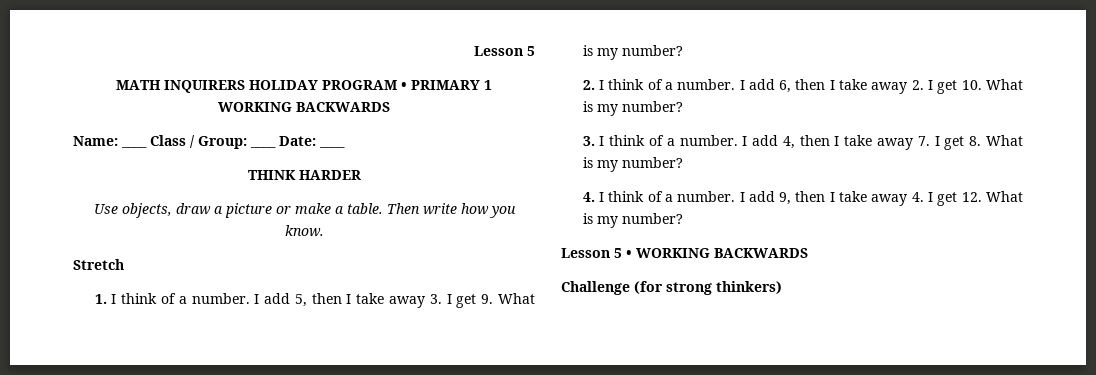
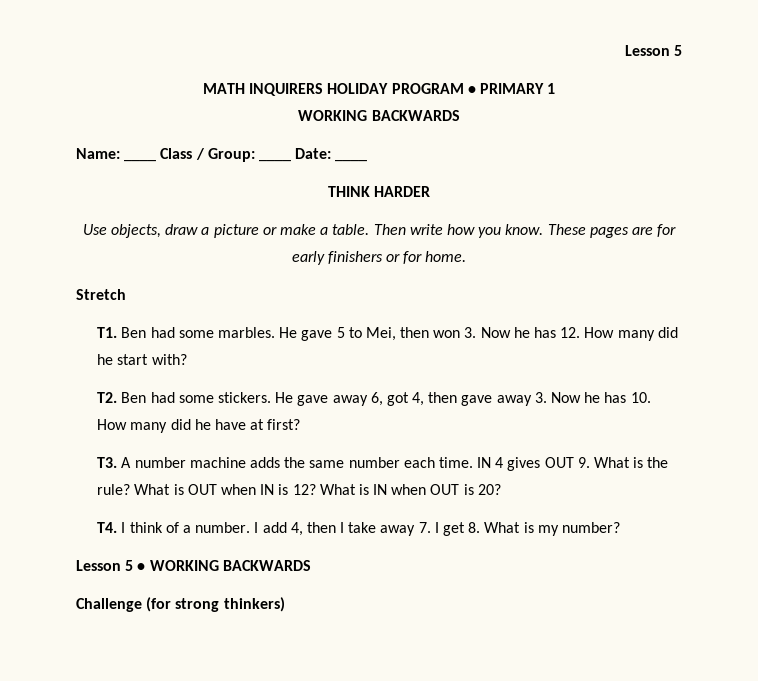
[73,259,124,270] [94,293,536,308] [582,45,683,60] [582,79,1023,94] [582,101,683,116] [582,136,595,146] // Stretch // 1. I think of a number. I add 5, then I take away 3. I get 9. What is my number? // 2. I think of a number. I add 6, then I take away 2. I get 10. What is my number? // 3. -> [547,224,677,238] [291,251,467,265] [76,289,126,300] [97,327,678,341] [97,354,187,365] [97,392,651,406] [97,419,301,433] [97,457,669,471] [97,484,501,495] [97,522,118,533] These pages are for early finishers or for home. // Stretch // T1. Ben had some marbles. He gave 5 to Mei, then won 3. Now he has 12. How many did he start with? // T2. Ben had some stickers. He gave away 6, got 4, then gave away 3. Now he has 10. How many did he have at first? // T3. A number machine adds the same number each time. IN 4 gives OUT 9. What is the rule? What is OUT when IN is 12? What is IN when OUT is 20? // T4.
[582,191,1023,206] [582,213,683,228] // 4. I think of a number. I add 9, then I take away 4. I get 12. What is my number? -> (620, 527) none

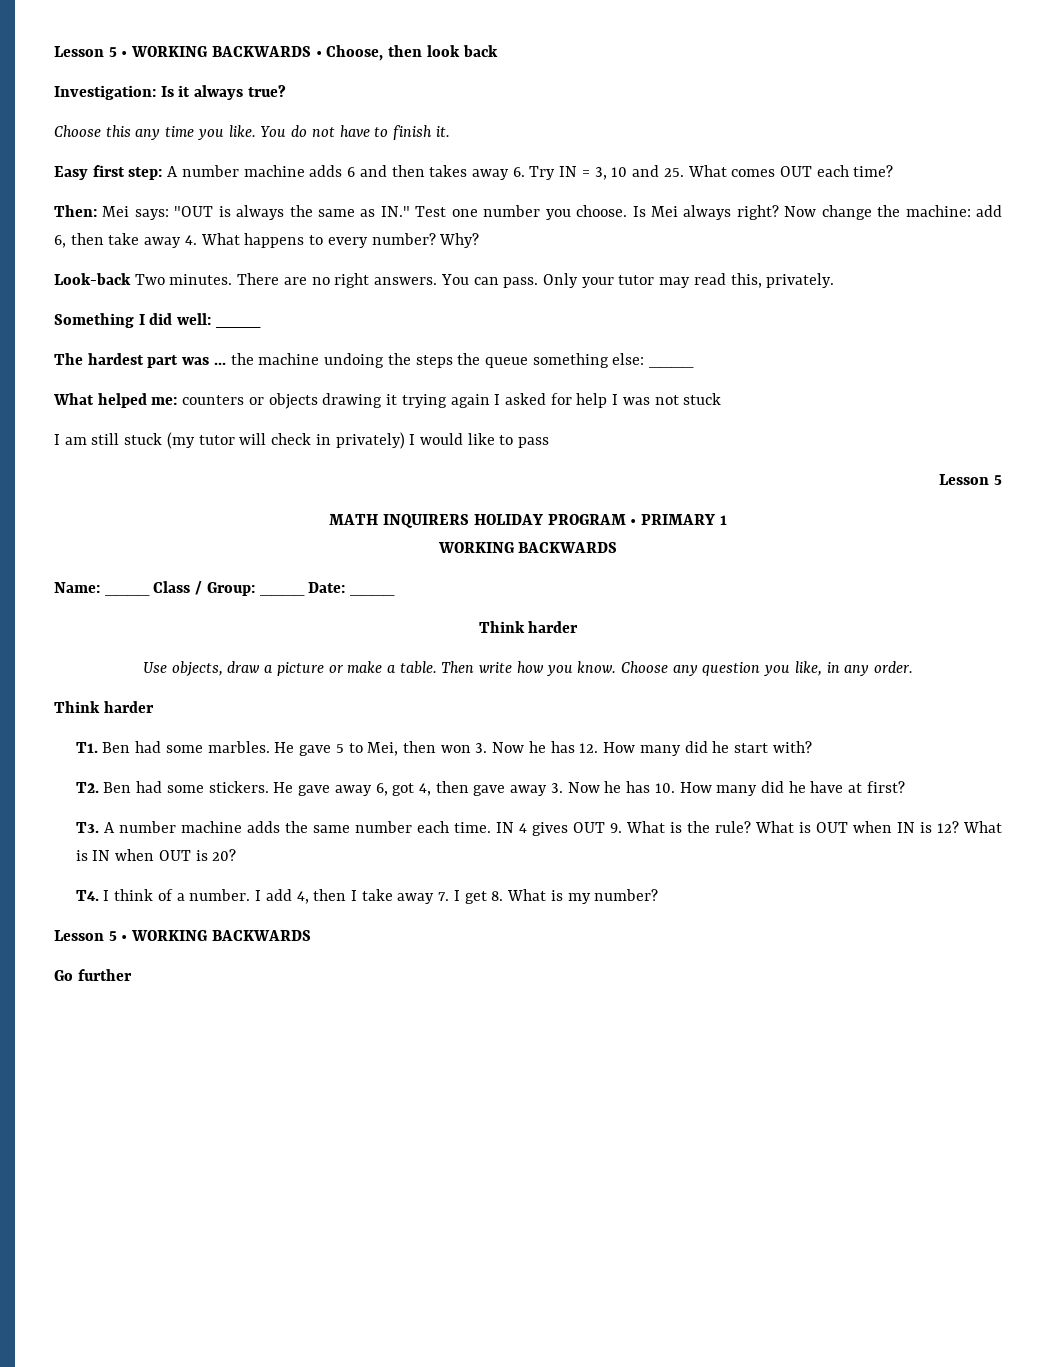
[624,45,682,56] Lesson 5 -> [54,45,498,61] [54,85,286,100] [54,125,450,140] [54,165,894,180] [54,205,1002,220] [54,233,480,248] [54,273,835,288] [54,313,212,328] [215,325,261,328] [54,353,645,368] [649,365,695,368] [53,393,722,409] [54,432,550,449] [939,474,1002,485] Lesson 5 • WORKING BACKWARDS • Choose, then look back // Investigation: Is it always true? // Choose this any time you like. You do not have to finish it. // Easy first step: A number machine adds 6 and then takes away 6. Try IN = 3, 10 and 25. What comes OUT each time? // Then: Mei says: "OUT is always the same as IN." Test one number you choose. Is Mei always right? Now change the machine: add 6, then take away 4. What happens to every number? Why? // Look-back Two minutes. There are no right answers. You can pass. Only your tutor may read this, privately. // Something I did well: ____ // The hardest part was ... the machine undoing the steps the queue something else: ____ // What helped me: counters or objects drawing it trying again I asked for help I was not stuck // I am still stuck (my tutor will check in privately) I would like to pass // Lesson 5
[327,186,431,197] THINK HARDER -> [478,621,579,633] Think harder
[547,224,677,238] [291,251,467,265] [76,289,126,300] These pages are for early finishers or for home. // Stretch -> [621,661,914,676] [54,701,154,713] Choose any question you like, in any order. // Think harder
[76,597,285,612] Challenge (for strong thinkers) -> [54,969,132,981] Go further

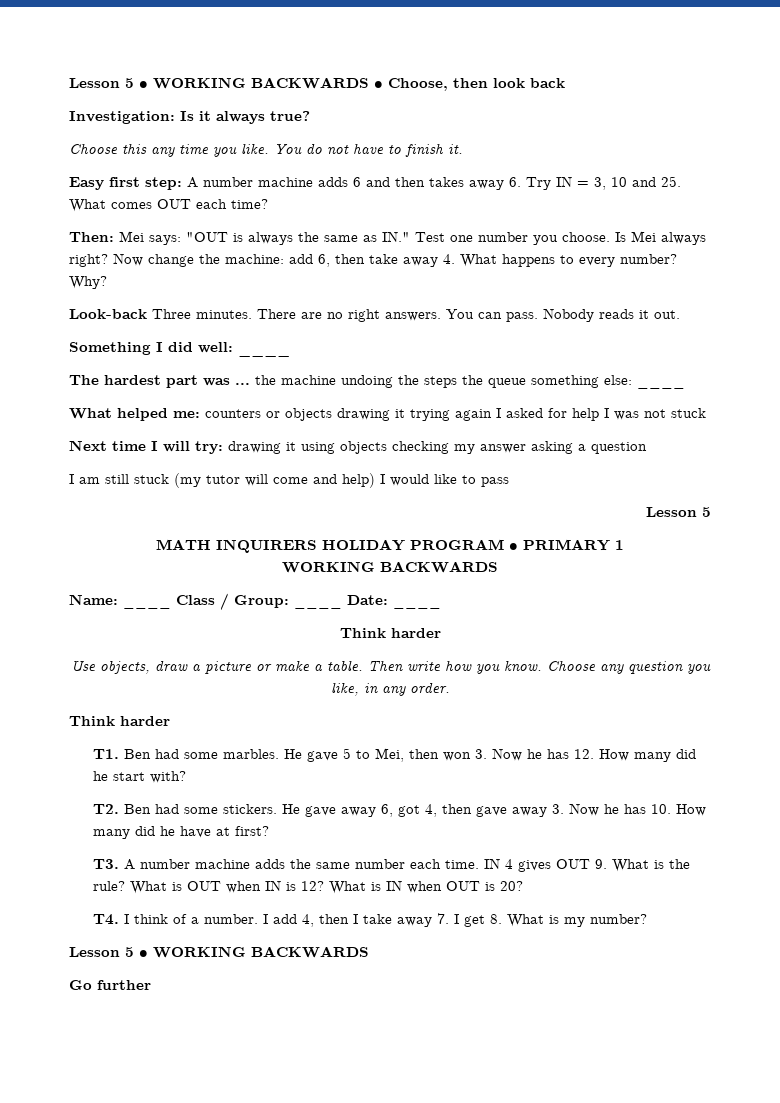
[134,274,165,285] Two -> [152,309,191,319] Three
[542,273,835,288] Only your tutor may read this, privately. -> [543,308,680,322] Nobody reads it out.
(722, 399) none -> [69,440,647,454] // Next time I will try: drawing it using objects checking my answer asking a question
[271,432,405,449] check in privately) -> [273,473,375,488] come and help)

